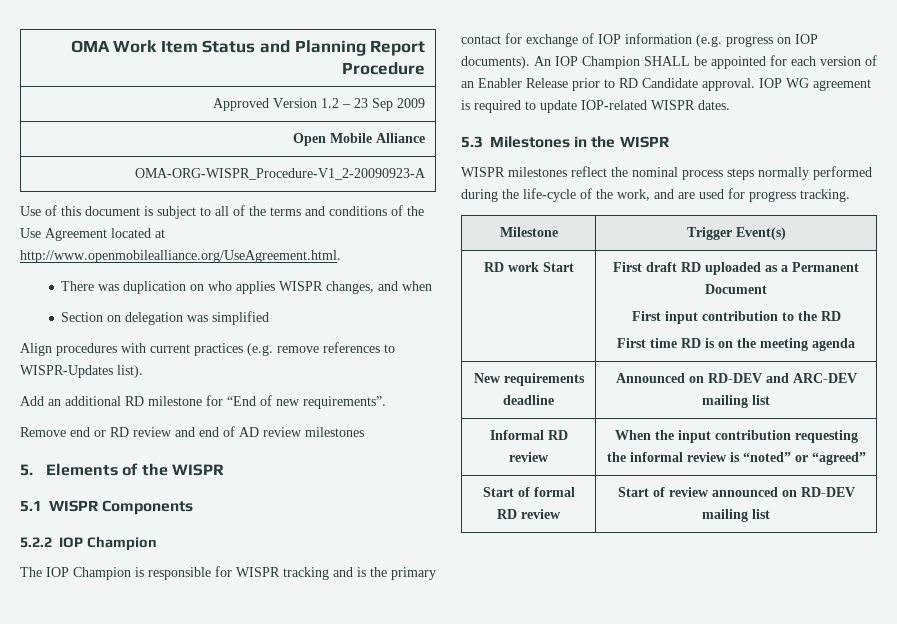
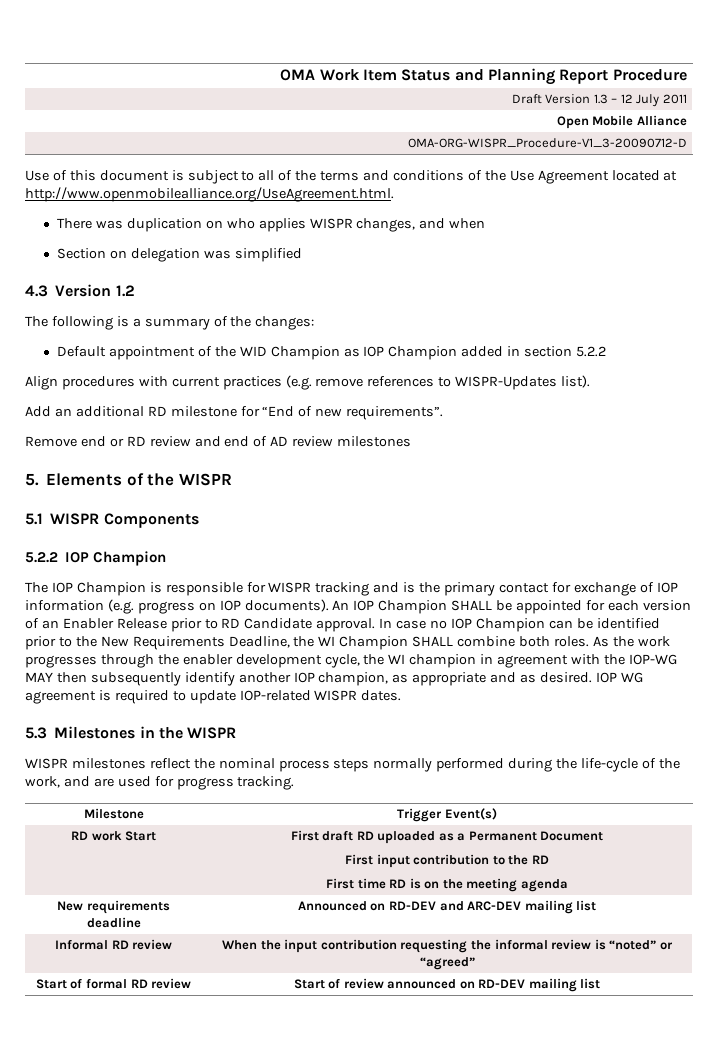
[213,98,426,111] Approved Version 1.2 – 23 Sep 2009 -> [511,94,687,107] Draft Version 1.3 – 12 July 2011
[135,168,427,180] OMA-ORG-WISPR_Procedure-V1_2-20090923-A -> [407,138,687,148] OMA-ORG-WISPR_Procedure-V1_3-20090712-D
(270, 318) none -> [25,284,135,297] [25,316,315,330] [57,346,607,360] // 4.3 Version 1.2 // The following is a summary of the changes: // Default appointment of the WID Champion as IOP Champion added in section 5.2.2
(755, 84) none -> [379,618,660,632] [25,636,670,650] [25,654,677,668] [25,672,593,686] In case no IOP Champion can be identified prior to the New Requirements Deadline, the WI Champion SHALL combine both roles. As the work progresses through the enabler development cycle, the WI champion in agreement with the IOP-WG MAY then subsequently identify another IOP champion, as appropriate and as desired.

